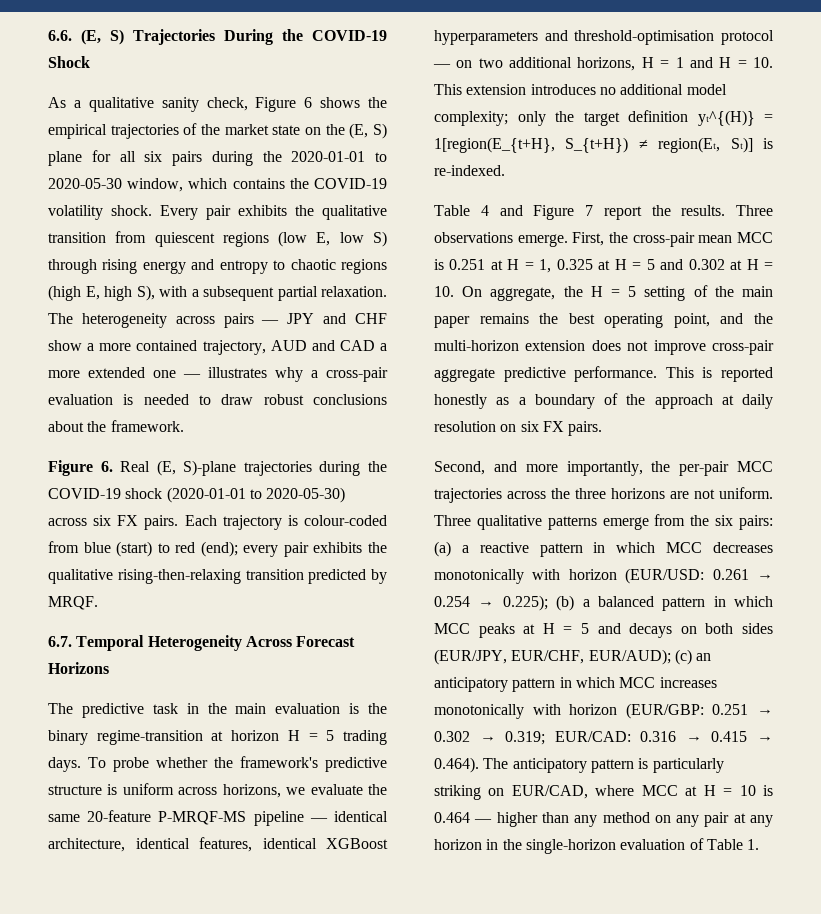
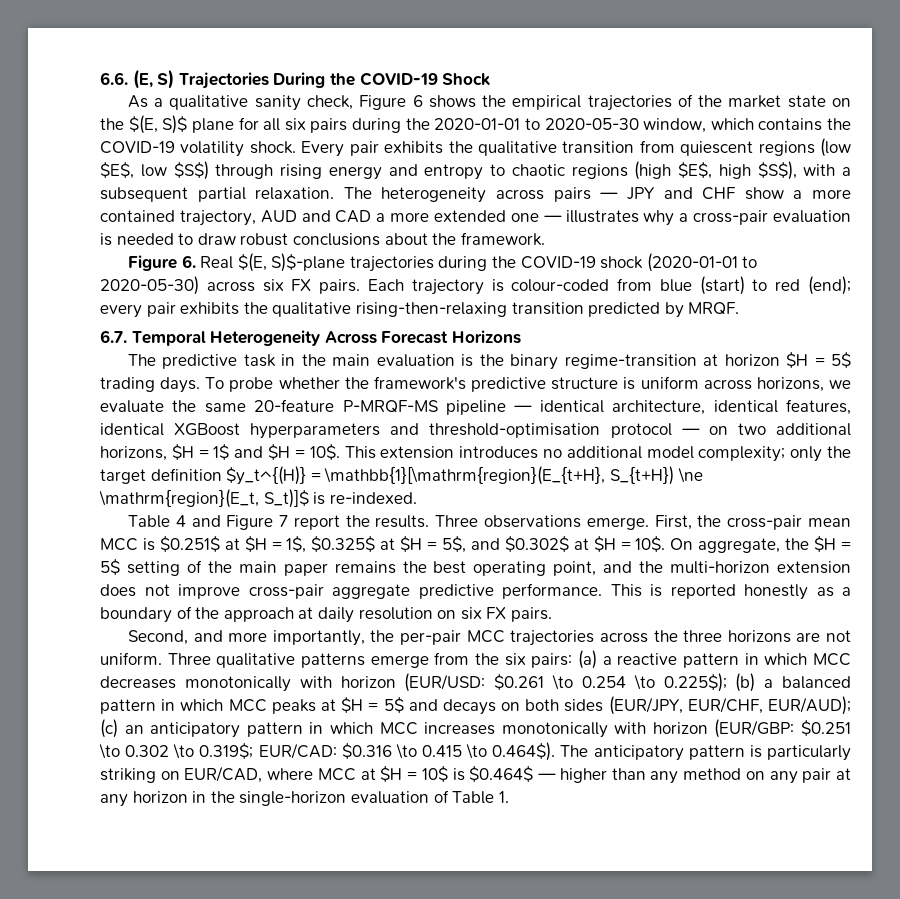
[349,123,388,139] (E, S) -> [128,115,188,134] $(E, S)$
[316,231,387,247] E, low S) -> [100,161,209,180] $E$, low $S$)
[85,285,155,301] E, high S), -> [678,161,797,180] $E$, high $S$),
[156,460,237,476] (E, S)-plane -> [237,253,346,272] $(E, S)$-plane
[287,730,335,741] H = 5 -> [786,352,852,368] $H = 5$
[641,57,774,68] H = 1 and H = 10. -> [171,444,340,460] $H = 1$ and $H = 10$.
[697,110,773,126] [434,137,753,153] yₜ^{(H)} = 1[region(E_{t+H}, S_{t+H}) ≠ region(Eₜ, Sₜ)] -> [226,466,703,485] [99,489,309,508] $y_t^{(H)} = \mathbb{1}[\mathrm{region}(E_{t+H}, S_{t+H}) \ne \mathrm{region}(E_t, S_t)]$
[449,259,773,273] [434,286,637,301] 0.251 at H = 1, 0.325 at H = 5 and 0.302 at H = 10. On aggregate, the H = 5 -> [159,536,851,553] [100,559,120,575] $0.251$ at $H = 1$, $0.325$ at $H = 5$, and $0.302$ at $H = 10$. On aggregate, the $H = 5$
[712,569,773,580] [434,595,548,611] 0.261 → 0.254 → 0.225); -> [494,673,727,692] $0.261 \to 0.254 \to 0.225$);
[542,623,589,634] H = 5 -> [341,697,404,713] $H = 5$
[712,704,773,715] [434,731,773,745] [434,757,479,773] 0.251 → 0.302 → 0.319; EUR/CAD: 0.316 → 0.415 → 0.464). -> [801,720,852,736] [99,742,556,761] $0.251 \to 0.302 \to 0.319$; EUR/CAD: $0.316 \to 0.415 \to 0.464$).
[703,785,774,796] [434,812,470,823] H = 10 is 0.464 -> [380,766,534,782] $H = 10$ is $0.464$

